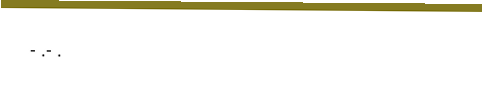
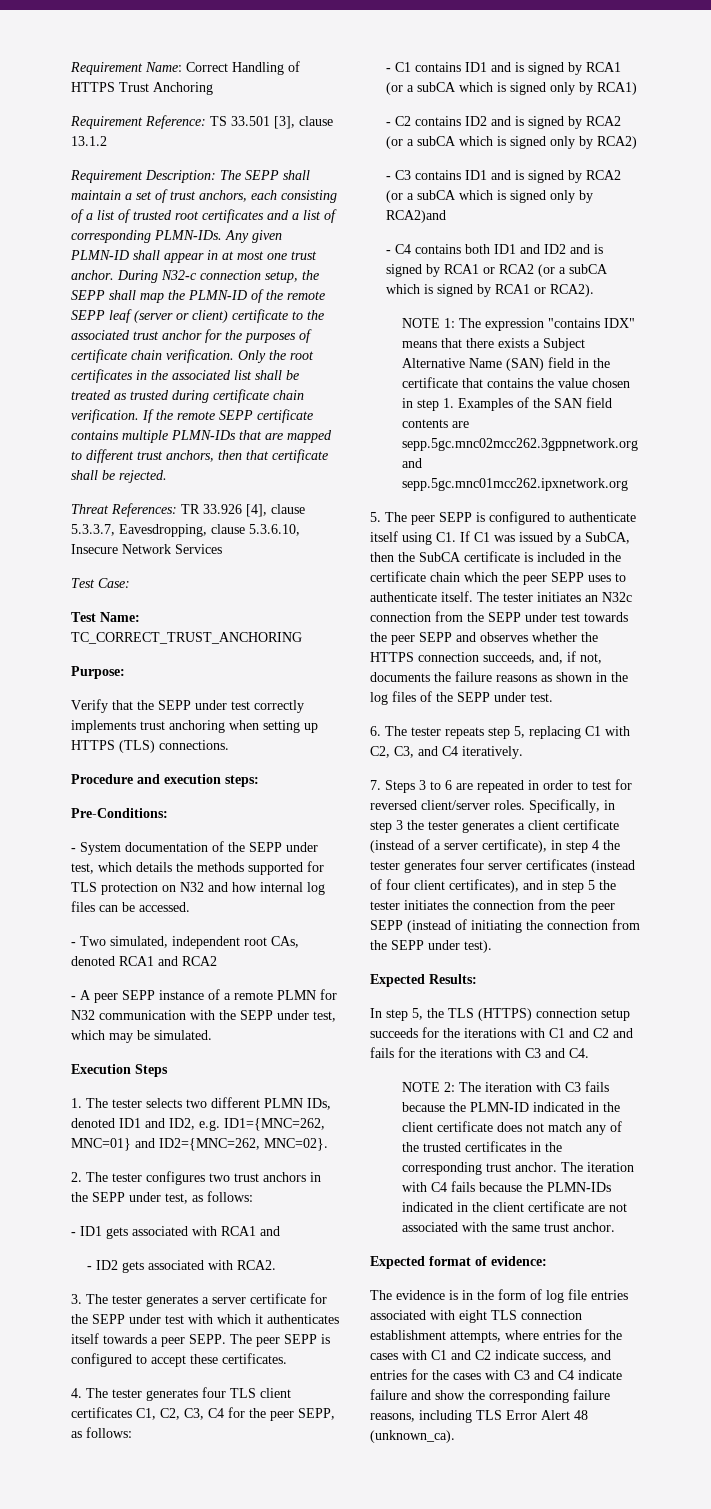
[29,49,62,57] - .- . -> [70,61,300,75] [71,82,213,95] [70,115,333,129] [71,136,107,146] [70,170,310,183] [71,189,337,203] [71,209,337,223] [71,230,282,243] [70,250,317,263] [71,270,319,283] [71,289,325,303] [71,309,324,323] [71,329,312,343] [71,349,314,363] [71,369,299,383] [71,389,304,403] [71,409,313,423] [71,430,332,443] [71,449,328,463] [71,470,167,483] [71,503,305,517] [71,524,300,537] [71,544,222,554] [71,578,130,588] [71,612,140,622] [71,632,302,644] [71,666,125,679] [71,699,304,713] [71,720,318,733] [71,740,229,753] [71,774,259,787] [71,808,168,818] [71,841,318,855] [71,861,324,875] [71,882,325,895] [71,901,190,912] [71,936,299,949] [71,956,217,966] [71,989,337,1003] [71,1010,336,1022] [71,1030,212,1043] [71,1064,168,1077] [71,1097,331,1110] [71,1118,325,1131] [71,1138,328,1151] [71,1171,321,1185] [71,1191,253,1204] [71,1226,280,1239] [87,1260,277,1273] [71,1293,327,1307] [71,1314,339,1324] [71,1333,330,1347] [71,1353,287,1367] [71,1387,291,1401] [71,1407,335,1421] [71,1427,132,1438] [386,62,622,75] [386,82,638,95] [386,116,622,129] [386,136,638,149] [386,170,622,183] [386,190,594,203] [386,210,447,223] [386,244,604,254] [386,264,609,277] [386,284,595,297] [402,318,636,331] [402,338,586,351] [402,357,611,371] [402,377,631,388] [402,397,613,411] [402,419,470,428] [402,438,639,451] [402,458,423,468] [402,478,629,491] [370,511,636,525] [370,531,630,545] [370,551,621,562] [370,571,626,585] [370,591,632,602] [370,611,628,622] [370,632,598,645] [370,651,602,664] [370,671,628,682] [370,691,553,705] [370,726,630,739] [370,746,523,759] [370,779,632,793] [370,799,615,813] [370,819,619,833] [370,839,620,853] [370,859,635,873] [370,879,616,893] [370,899,615,913] [370,919,640,933] [370,940,492,953] [370,974,477,987] [370,1008,630,1021] [370,1027,633,1038] [370,1047,589,1058] [402,1081,610,1092] [402,1102,621,1112] [402,1121,623,1135] [402,1141,563,1152] [402,1162,635,1175] [402,1181,612,1192] [402,1201,628,1212] [402,1222,616,1232] [370,1256,547,1269] [370,1289,628,1303] [370,1310,582,1323] [370,1329,622,1343] [370,1350,611,1362] [370,1369,622,1380] [370,1389,610,1403] [370,1410,588,1423] [370,1430,455,1443] Requirement Name: Correct Handling of HTTPS Trust Anchoring // Requirement Reference: TS 33.501 [3], clause 13.1.2 // Requirement Description: The SEPP shall maintain a set of trust anchors, each consisting of a list of trusted root certificates and a list of corresponding PLMN-IDs. Any given PLMN-ID shall appear in at most one trust anchor. During N32-c connection setup, the SEPP shall map the PLMN-ID of the remote SEPP leaf (server or client) certificate to the associated trust anchor for the purposes of certificate chain verification. Only the root certificates in the associated list shall be treated as trusted during certificate chain verification. If the remote SEPP certificate contains multiple PLMN-IDs that are mapped to different trust anchors, then that certificate shall be rejected. // Threat References: TR 33.926 [4], clause 5.3.3.7, Eavesdropping, clause 5.3.6.10, Insecure Network Services // Test Case: // Test Name: TC_CORRECT_TRUST_ANCHORING // Purpose: // Verify that the SEPP under test correctly implements trust anchoring when setting up HTTPS (TLS) connections. // Procedure and execution steps: // Pre-Conditions: // - System documentation of the SEPP under test, which details the methods supported for TLS protection on N32 and how internal log files can be accessed. // - Two simulated, independent root CAs, denoted RCA1 and RCA2 // - A peer SEPP instance of a remote PLMN for N32 communication with the SEPP under test, which may be simulated. // Execution Steps // 1. The tester selects two different PLMN IDs, denoted ID1 and ID2, e.g. ID1={MNC=262, MNC=01} and ID2={MNC=262, MNC=02}. // 2. The tester configures two trust anchors in the SEPP under test, as follows: // - ID1 gets associated with RCA1 and // - ID2 gets associated with RCA2. // 3. The tester generates a server certificate for the SEPP under test with which it authenticates itself towards a peer SEPP. The peer SEPP is configured to accept these certificates. // 4. The tester generates four TLS client certificates C1, C2, C3, C4 for the peer SEPP, as follows: // - C1 contains ID1 and is signed by RCA1 (or a subCA which is signed only by RCA1) // - C2 contains ID2 and is signed by RCA2 (or a subCA which is signed only by RCA2) // - C3 contains ID1 and is signed by RCA2 (or a subCA which is signed only by RCA2)and // - C4 contains both ID1 and ID2 and is signed by RCA1 or RCA2 (or a subCA which is signed by RCA1 or RCA2). // NOTE 1: The expression "contains IDX" means that there exists a Subject Alternative Name (SAN) field in the certificate that contains the value chosen in step 1. Examples of the SAN field contents are sepp.5gc.mnc02mcc262.3gppnetwork.org and sepp.5gc.mnc01mcc262.ipxnetwork.org // 5. The peer SEPP is configured to authenticate itself using C1. If C1 was issued by a SubCA, then the SubCA certificate is included in the certificate chain which the peer SEPP uses to authenticate itself. The tester initiates an N32c connection from the SEPP under test towards the peer SEPP and observes whether the HTTPS connection succeeds, and, if not, documents the failure reasons as shown in the log files of the SEPP under test. // 6. The tester repeats step 5, replacing C1 with C2, C3, and C4 iteratively. // 7. Steps 3 to 6 are repeated in order to test for reversed client/server roles. Specifically, in step 3 the tester generates a client certificate (instead of a server certificate), in step 4 the tester generates four server certificates (instead of four client certificates), and in step 5 the tester initiates the connection from the peer SEPP (instead of initiating the connection from the SEPP under test). // Expected Results: // In step 5, the TLS (HTTPS) connection setup succeeds for the iterations with C1 and C2 and fails for the iterations with C3 and C4. // NOTE 2: The iteration with C3 fails because the PLMN-ID indicated in the client certificate does not match any of the trusted certificates in the corresponding trust anchor. The iteration with C4 fails because the PLMN-IDs indicated in the client certificate are not associated with the same trust anchor. // Expected format of evidence: // The evidence is in the form of log file entries associated with eight TLS connection establishment attempts, where entries for the cases with C1 and C2 indicate success, and entries for the cases with C3 and C4 indicate failure and show the corresponding failure reasons, including TLS Error Alert 48 (unknown_ca).

